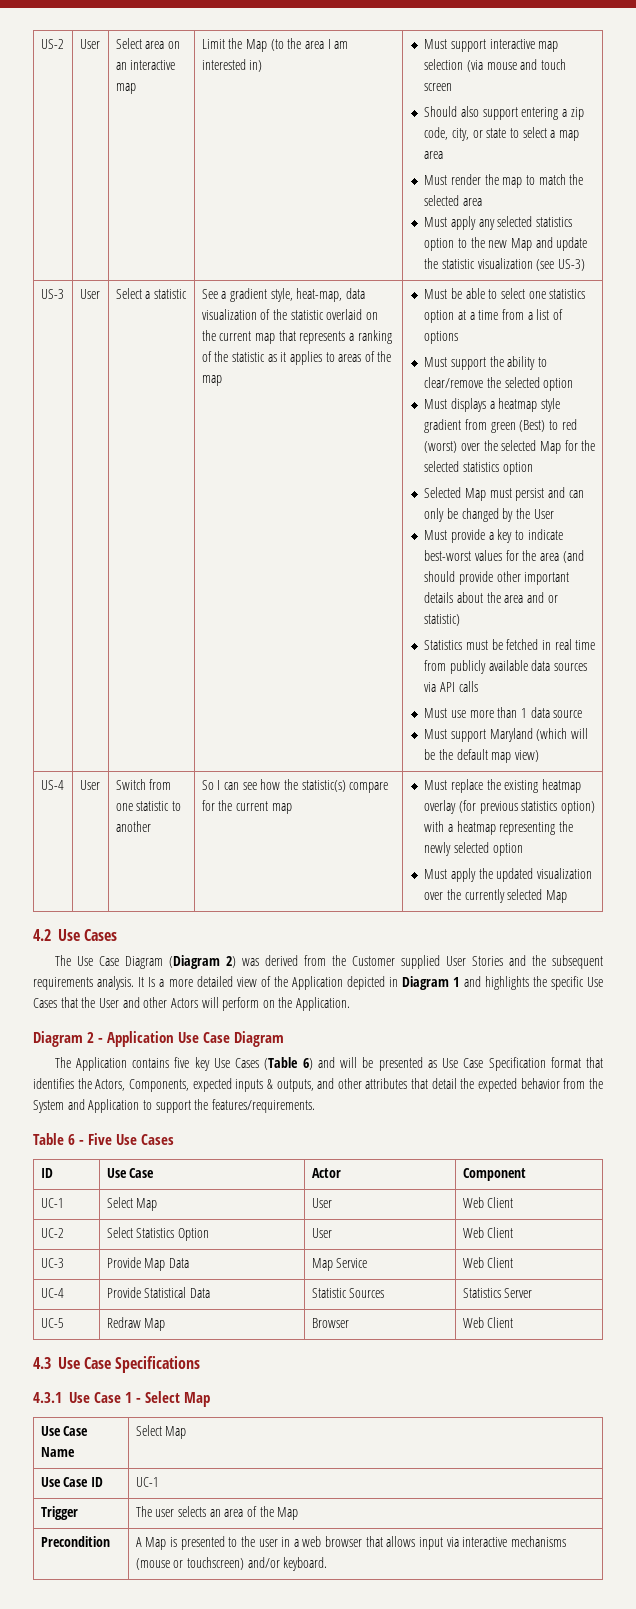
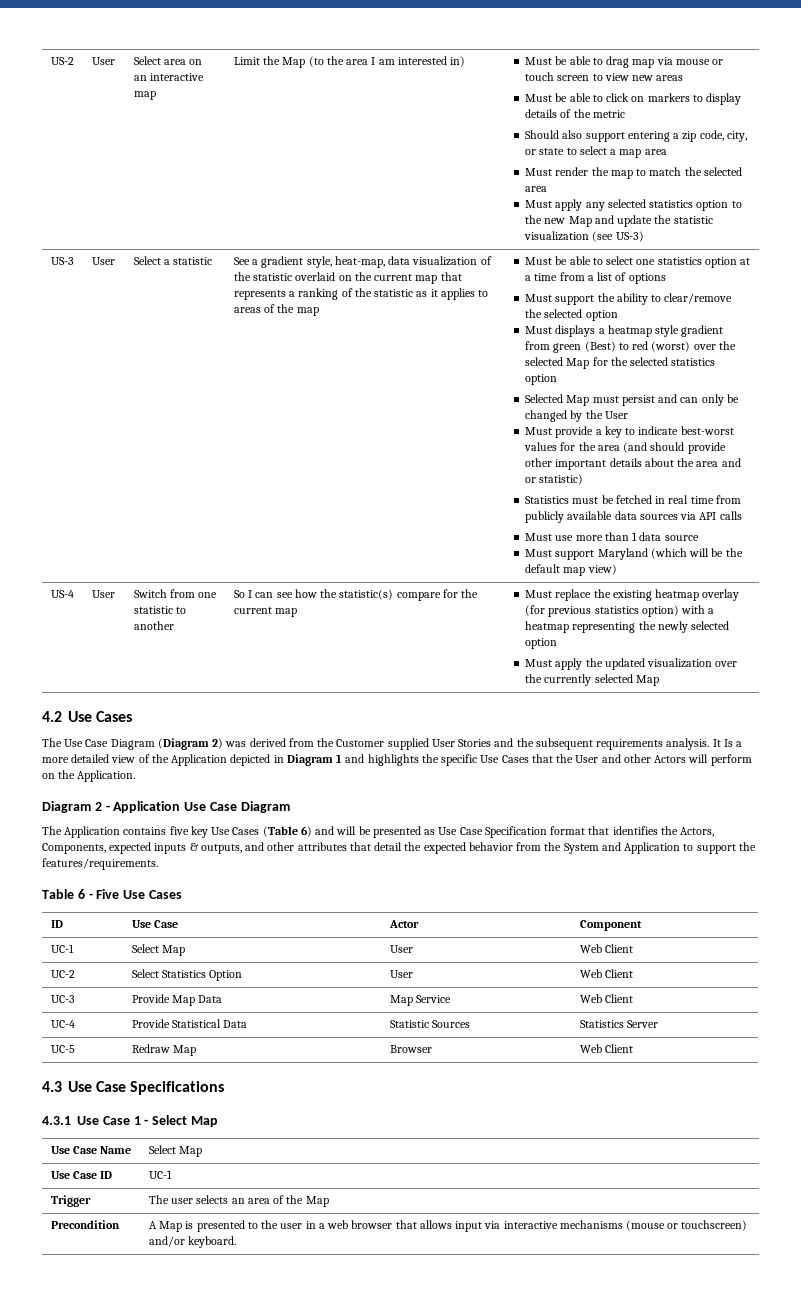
[451,39,559,52] [424,59,567,72] [424,83,453,91] support interactive map selection (via mouse and touch screen -> [555,56,724,68] [525,72,684,81] [525,93,742,105] [525,109,625,118] be able to drag map via mouse or touch screen to view new areas // Must be able to click on markers to display details of the metric

